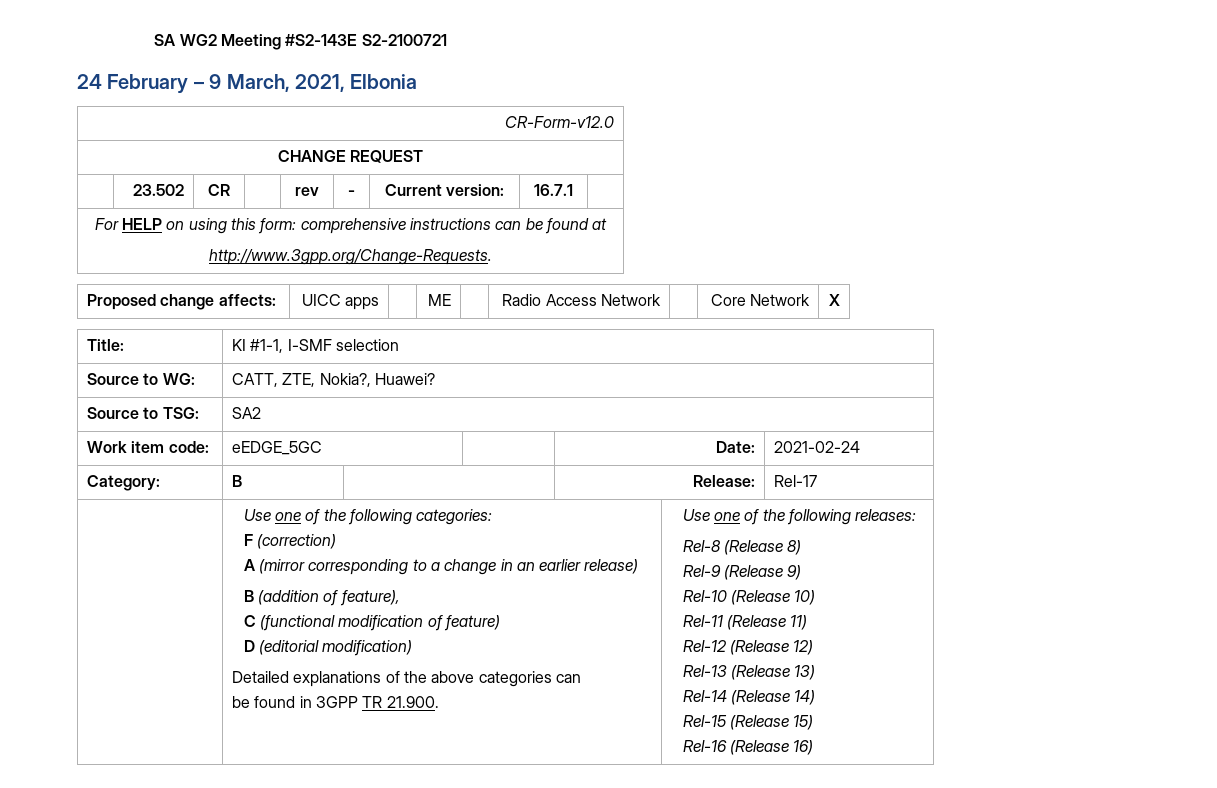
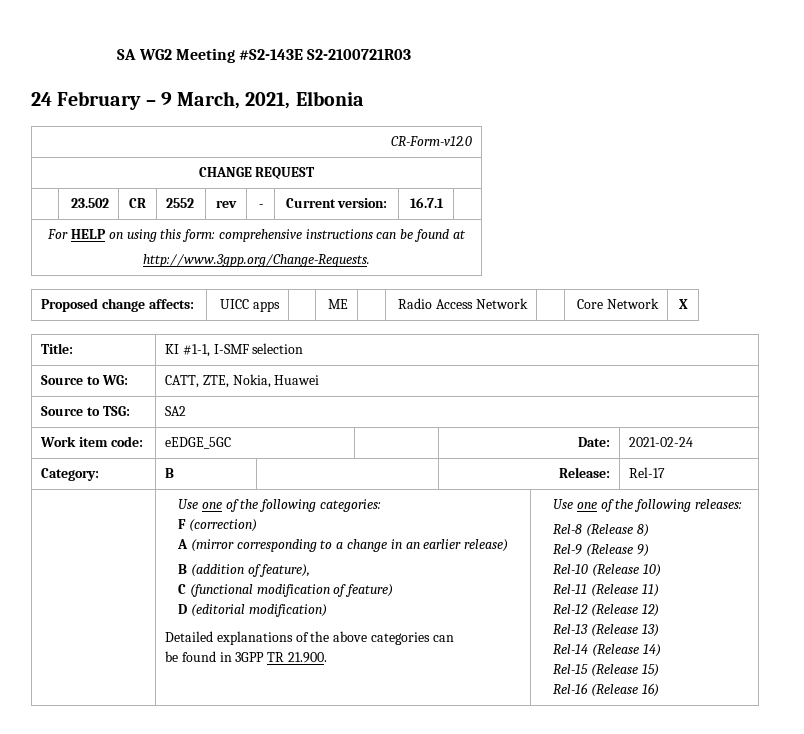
[361,34,447,46] S2-2100721 -> [307,49,412,60] S2-2100721R03
(230, 190) none -> [166,198,195,208] 2552
[319,373,435,387] Nokia?, Huawei? -> [232,374,320,388] Nokia, Huawei

